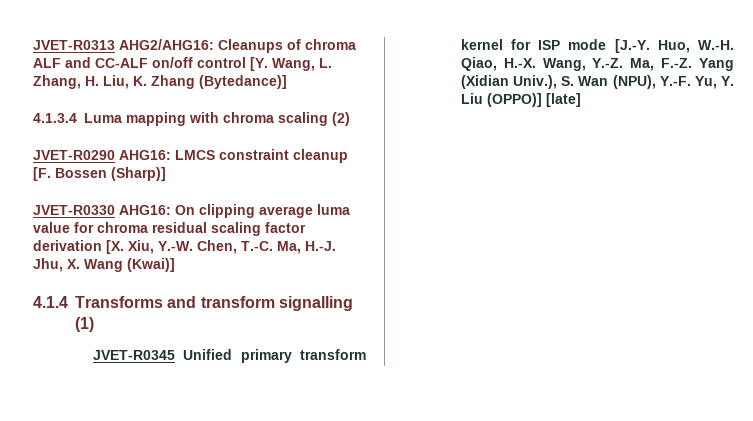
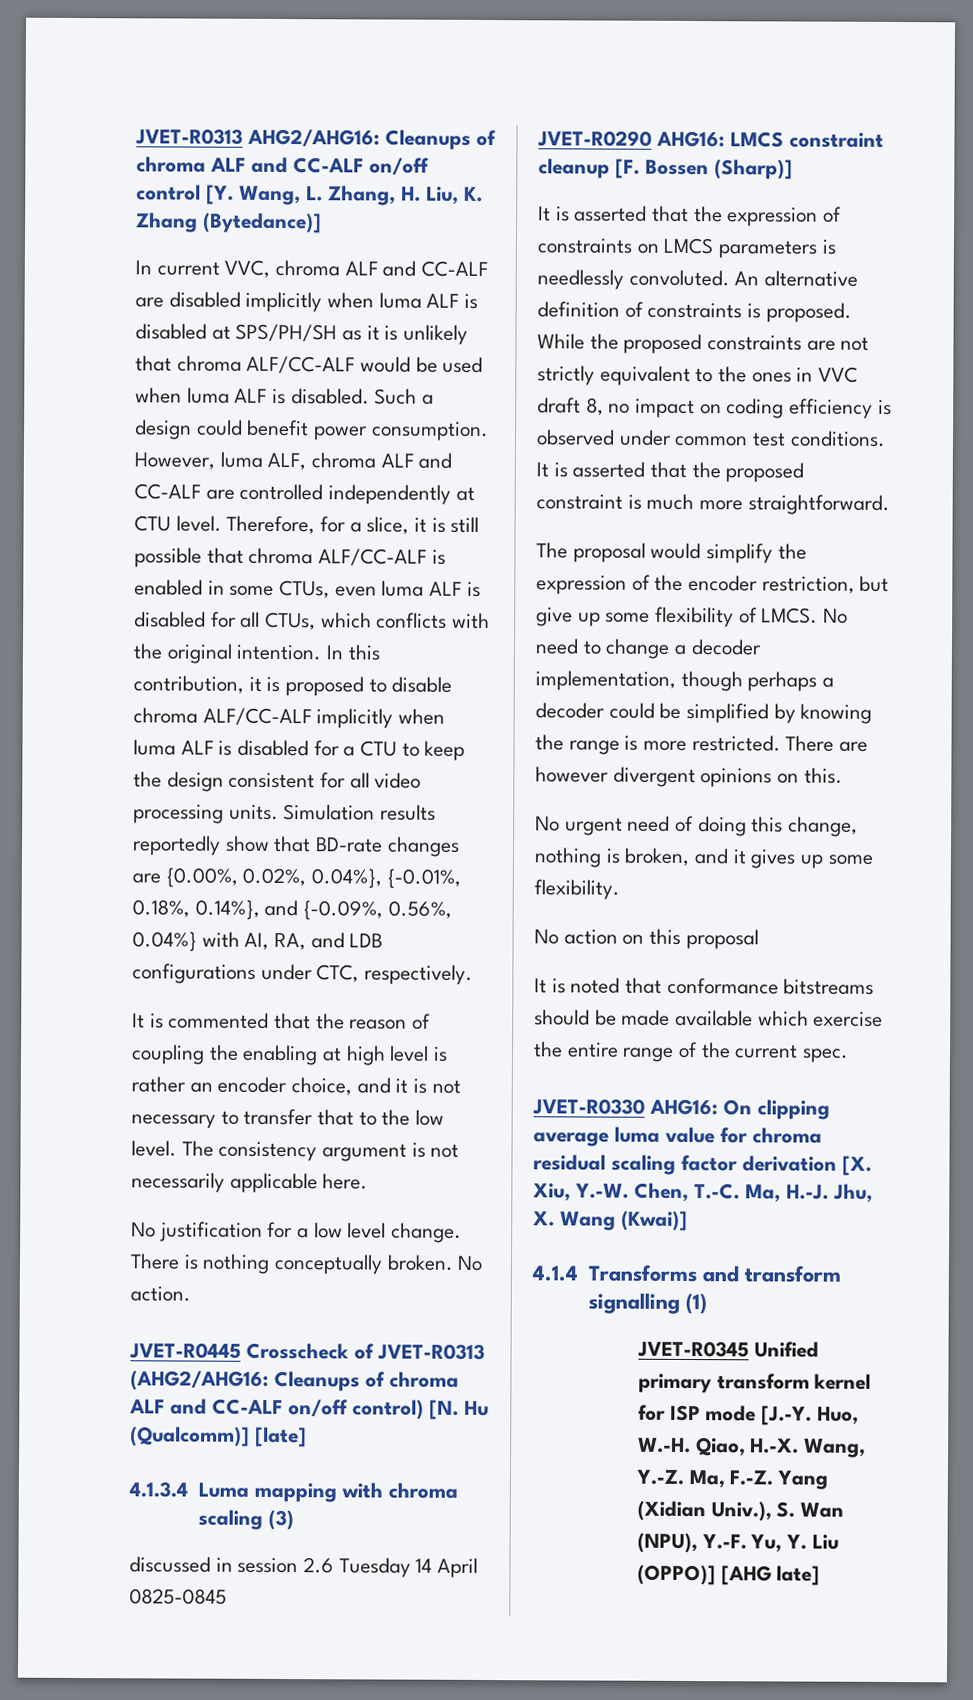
(287, 82) none -> [135,259,489,278] [135,291,479,313] [135,323,469,345] [135,355,484,375] [135,387,435,405] [135,419,489,442] [134,451,453,471] [134,483,475,505] [134,515,480,535] [134,547,446,568] [134,579,481,599] [134,611,491,631] [133,643,381,664] [133,675,453,697] [133,707,446,729] [133,739,466,761] [133,771,422,792] [133,804,437,824] [132,835,460,857] [132,867,461,889] [132,899,452,921] [132,931,384,952] [132,963,474,985] [132,1012,432,1030] [131,1044,449,1066] [131,1076,461,1096] [131,1108,445,1129] [131,1140,460,1162] [131,1172,369,1194] [131,1221,463,1243] [130,1253,484,1275] [130,1286,191,1302] [129,1342,485,1360] [130,1370,459,1392] [129,1398,489,1420] [130,1426,307,1448] // In current VVC, chroma ALF and CC-ALF are disabled implicitly when luma ALF is disabled at SPS/PH/SH as it is unlikely that chroma ALF/CC-ALF would be used when luma ALF is disabled. Such a design could benefit power consumption. However, luma ALF, chroma ALF and CC-ALF are controlled independently at CTU level. Therefore, for a slice, it is still possible that chroma ALF/CC-ALF is enabled in some CTUs, even luma ALF is disabled for all CTUs, which conflicts with the original intention. In this contribution, it is proposed to disable chroma ALF/CC-ALF implicitly when luma ALF is disabled for a CTU to keep the design consistent for all video processing units. Simulation results reportedly show that BD-rate changes are {0.00%, 0.02%, 0.04%}, {-0.01%, 0.18%, 0.14%}, and {-0.09%, 0.56%, 0.04%} with AI, RA, and LDB configurations under CTC, respectively. // It is commented that the reason of coupling the enabling at high level is rather an encoder choice, and it is not necessary to transfer that to the low level. The consistency argument is not necessarily applicable here. // No justification for a low level change. There is nothing conceptually broken. No action. // JVET-R0445 Crosscheck of JVET-R0313 (AHG2/AHG16: Cleanups of chroma ALF and CC-ALF on/off control) [N. Hu (Qualcomm)] [late]
[332,112,350,126] (2) -> [267,1509,294,1531] [129,1556,479,1578] [129,1588,227,1605] (3) // discussed in session 2.6 Tuesday 14 April 0825-0845
(166, 174) none -> [538,205,843,227] [537,237,836,259] [537,269,859,290] [537,301,852,323] [537,333,870,355] [537,365,859,386] [537,397,892,419] [536,429,886,447] [536,461,805,483] [536,493,890,515] [536,542,807,564] [536,574,890,595] [536,606,849,628] [535,638,762,659] [535,670,835,692] [535,702,873,724] [535,734,869,755] [535,766,843,788] [535,815,859,837] [534,847,873,869] [534,879,620,900] [534,928,759,950] [534,977,875,995] [534,1009,884,1027] [533,1041,850,1063] // It is asserted that the expression of constraints on LMCS parameters is needlessly convoluted. An alternative definition of constraints is proposed. While the proposed constraints are not strictly equivalent to the ones in VVC draft 8, no impact on coding efficiency is observed under common test conditions. It is asserted that the proposed constraint is much more straightforward. // The proposal would simplify the expression of the encoder restriction, but give up some flexibility of LMCS. No need to change a decoder implementation, though perhaps a decoder could be simplified by knowing the range is more restricted. There are however divergent opinions on this. // No urgent need of doing this change, nothing is broken, and it gives up some flexibility. // No action on this proposal // It is noted that conformance bitstreams should be made available which exercise the entire range of the current spec.
[545,93,581,107] [late] -> [720,1565,821,1586] [AHG late]

